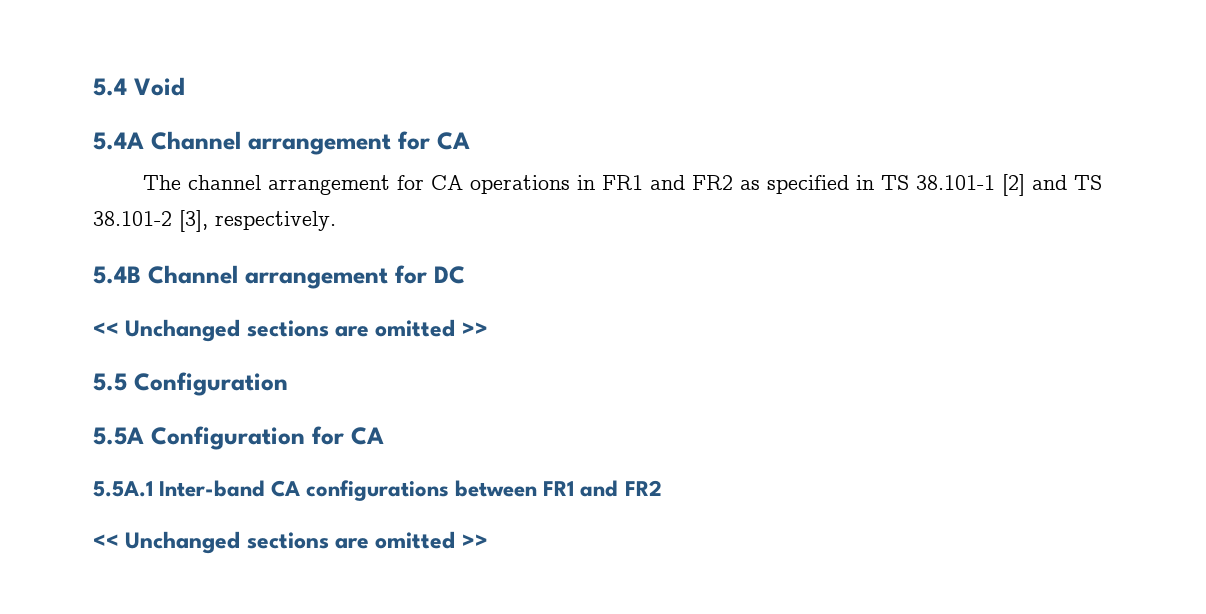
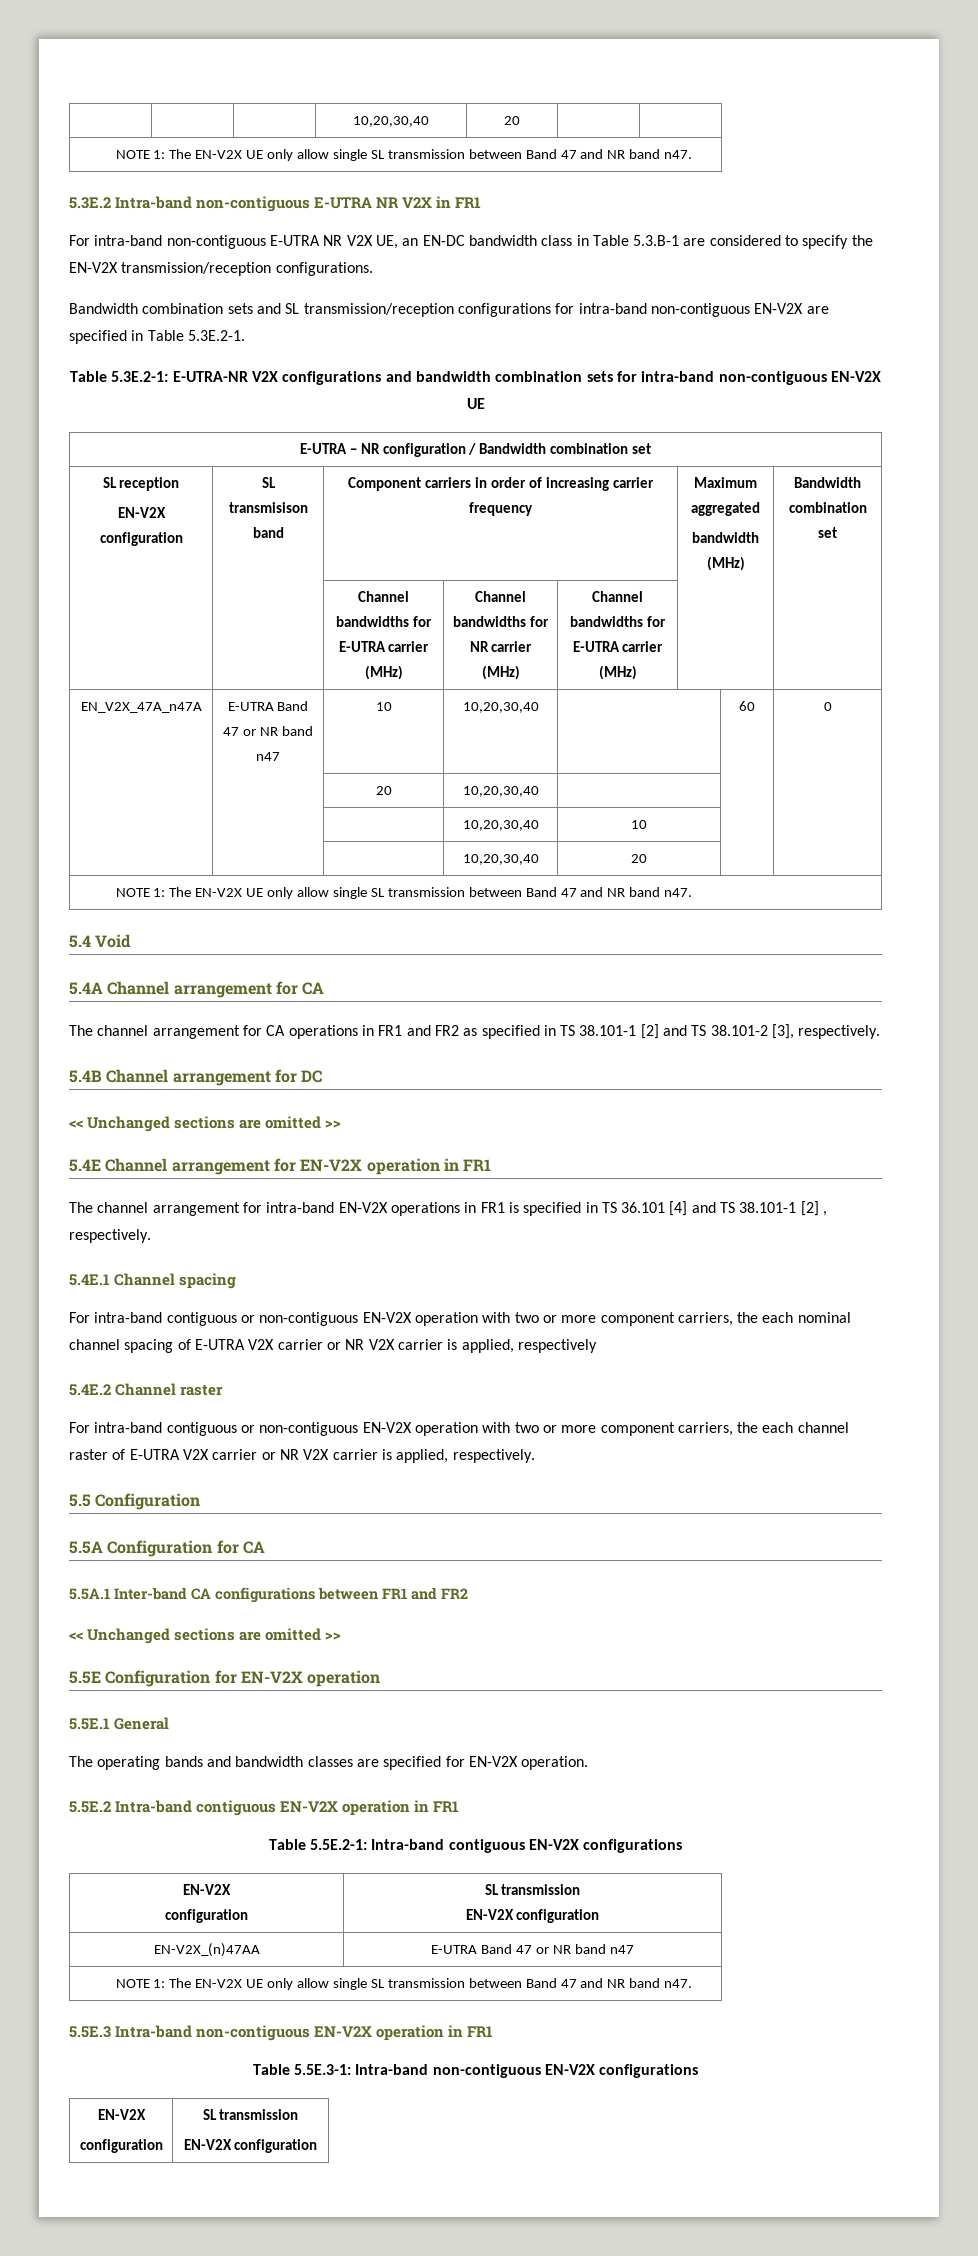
(93, 87) none -> [353,116,429,127] [504,116,520,125] [115,149,693,161] [69,196,482,212] [69,235,873,249] [69,262,373,276] [69,303,829,317] [69,330,245,344] [70,371,881,385] [466,398,485,409] [299,443,652,457] [102,477,180,491] [117,507,166,518] [99,532,183,546] [261,477,276,488] [228,502,308,513] [252,527,284,538] [348,477,654,491] [469,502,533,516] [694,477,757,488] [691,502,760,516] [692,532,759,543] [706,556,745,571] [794,477,861,488] [788,502,867,513] [818,527,837,538] [358,591,409,602] [336,616,432,627] [338,641,430,652] [364,665,403,680] [475,591,526,602] [453,616,549,627] [469,641,533,652] [481,665,520,680] [592,591,643,602] [570,616,666,627] [572,641,664,652] [598,665,637,680] [80,702,202,713] [227,701,309,711] [223,726,313,736] [256,752,280,761] [375,702,392,711] [462,702,539,713] [739,701,755,711] [823,702,832,711] [375,786,392,795] [462,786,539,797] [462,820,539,831] [631,820,647,829] [462,854,539,865] [631,854,647,863] [115,887,693,899] | | | 10,20,30,40 | 20 | | // NOTE 1: The EN-V2X UE only allow single SL transmission between Band 47 and NR band n47. // 5.3E.2 Intra-band non-contiguous E-UTRA NR V2X in FR1 // For intra-band non-contiguous E-UTRA NR V2X UE, an EN-DC bandwidth class in Table 5.3.B-1 are considered to specify the EN-V2X transmission/reception configurations. // Bandwidth combination sets and SL transmission/reception configurations for intra-band non-contiguous EN-V2X are specified in Table 5.3E.2-1. // Table 5.3E.2-1: E-UTRA-NR V2X configurations and bandwidth combination sets for intra-band non-contiguous EN-V2X UE // E-UTRA – NR configuration / Bandwidth combination set // SL reception // EN-V2X configuration | SL transmisison band | Component carriers in order of increasing carrier frequency | Maximum aggregated // bandwidth (MHz) | Bandwidth combination set // | | Channel bandwidths for E-UTRA carrier (MHz) | Channel bandwidths for NR carrier (MHz) | Channel bandwidths for E-UTRA carrier (MHz) | | // EN_V2X_47A_n47A | E-UTRA Band 47 or NR band n47 | 10 | 10,20,30,40 | | 60 | 0 // | | 20 | 10,20,30,40 | | | // | | | 10,20,30,40 | 10 | | // | | | 10,20,30,40 | 20 | | // NOTE 1: The EN-V2X UE only allow single SL transmission between Band 47 and NR band n47. //
(488, 329) none -> [69,1158,492,1175] [69,1201,828,1216] [69,1229,151,1243] [69,1273,237,1289] [69,1312,851,1326] [69,1339,597,1353] [69,1383,224,1396] [69,1422,849,1436] [69,1449,535,1463] // 5.4E Channel arrangement for EN-V2X operation in FR1 // The channel arrangement for intra-band EN-V2X operations in FR1 is specified in TS 36.101 [4] and TS 38.101-1 [2] , respectively. // 5.4E.1 Channel spacing // For intra-band contiguous or non-contiguous EN-V2X operation with two or more component carriers, the each nominal channel spacing of E-UTRA V2X carrier or NR V2X carrier is applied, respectively // 5.4E.2 Channel raster // For intra-band contiguous or non-contiguous EN-V2X operation with two or more component carriers, the each channel raster of E-UTRA V2X carrier or NR V2X carrier is applied, respectively.
(488, 541) none -> [69,1670,381,1687] [69,1717,170,1730] [69,1756,589,1770] [69,1800,460,1816] [268,1839,683,1853] [183,1884,231,1895] [165,1909,248,1923] [484,1884,581,1895] [465,1909,600,1923] [153,1943,260,1957] [431,1944,634,1954] [115,1978,693,1990] [69,2025,494,2041] [252,2064,699,2078] [97,2109,146,2120] [79,2139,163,2153] [202,2109,299,2120] [183,2139,318,2153] // 5.5E Configuration for EN-V2X operation // 5.5E.1 General // The operating bands and bandwidth classes are specified for EN-V2X operation. // 5.5E.2 Intra-band contiguous EN-V2X operation in FR1 // Table 5.5E.2-1: Intra-band contiguous EN-V2X configurations // EN-V2X // configuration | SL transmission // EN-V2X configuration // EN-V2X_(n)47AA | E-UTRA Band 47 or NR band n47 // NOTE 1: The EN-V2X UE only allow single SL transmission between Band 47 and NR band n47. // 5.5E.3 Intra-band non-contiguous EN-V2X operation in FR1 // Table 5.5E.3-1: Intra-band non-contiguous EN-V2X configurations // EN-V2X // configuration | SL transmission // EN-V2X configuration

